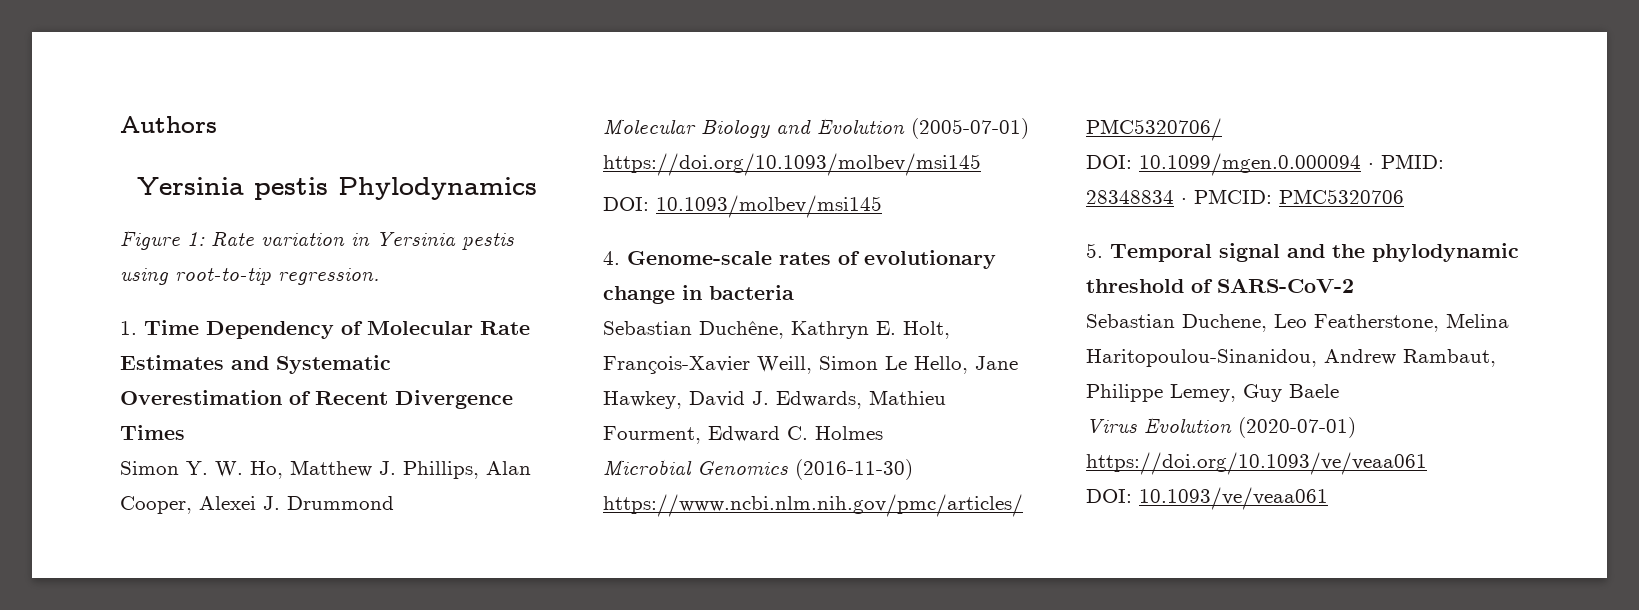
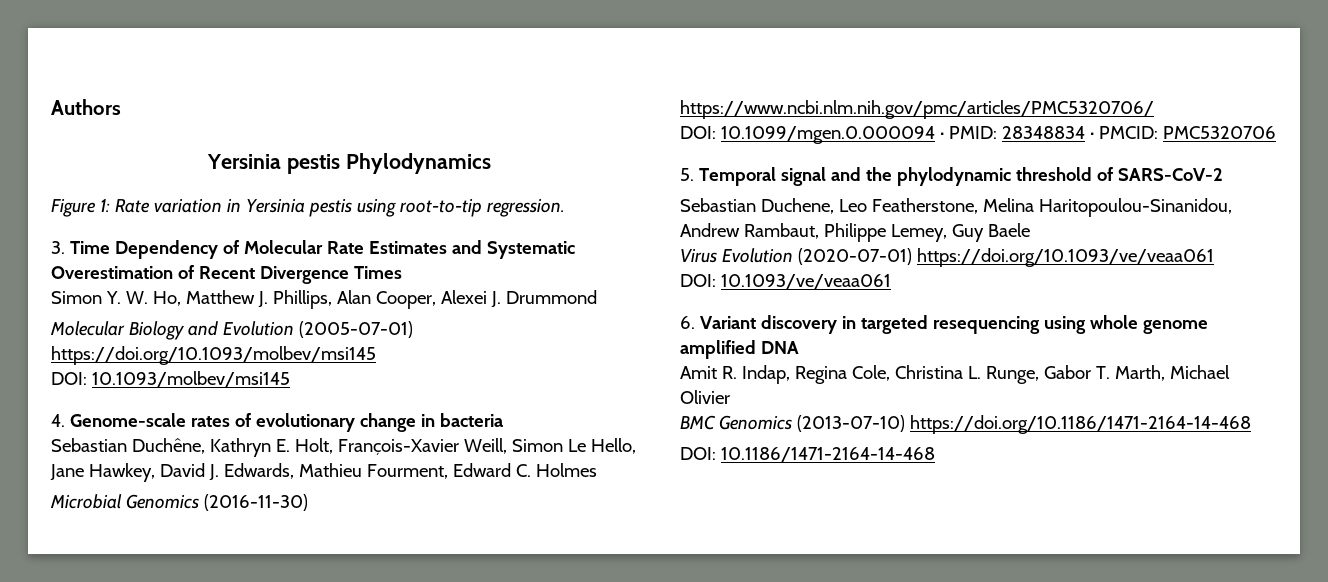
[120,321,137,335] 1. -> [51,241,65,254] 3.
(1328, 498) none -> [680,315,1208,334] [680,340,799,359] [680,365,1230,384] [680,390,730,404] [680,415,1251,434] [680,447,935,462] // 6. Variant discovery in targeted resequencing using whole genome amplified DNA // Amit R. Indap, Regina Cole, Christina L. Runge, Gabor T. Marth, Michael Olivier // BMC Genomics (2013-07-10) https://doi.org/10.1186/1471-2164-14-468 // DOI: 10.1186/1471-2164-14-468

